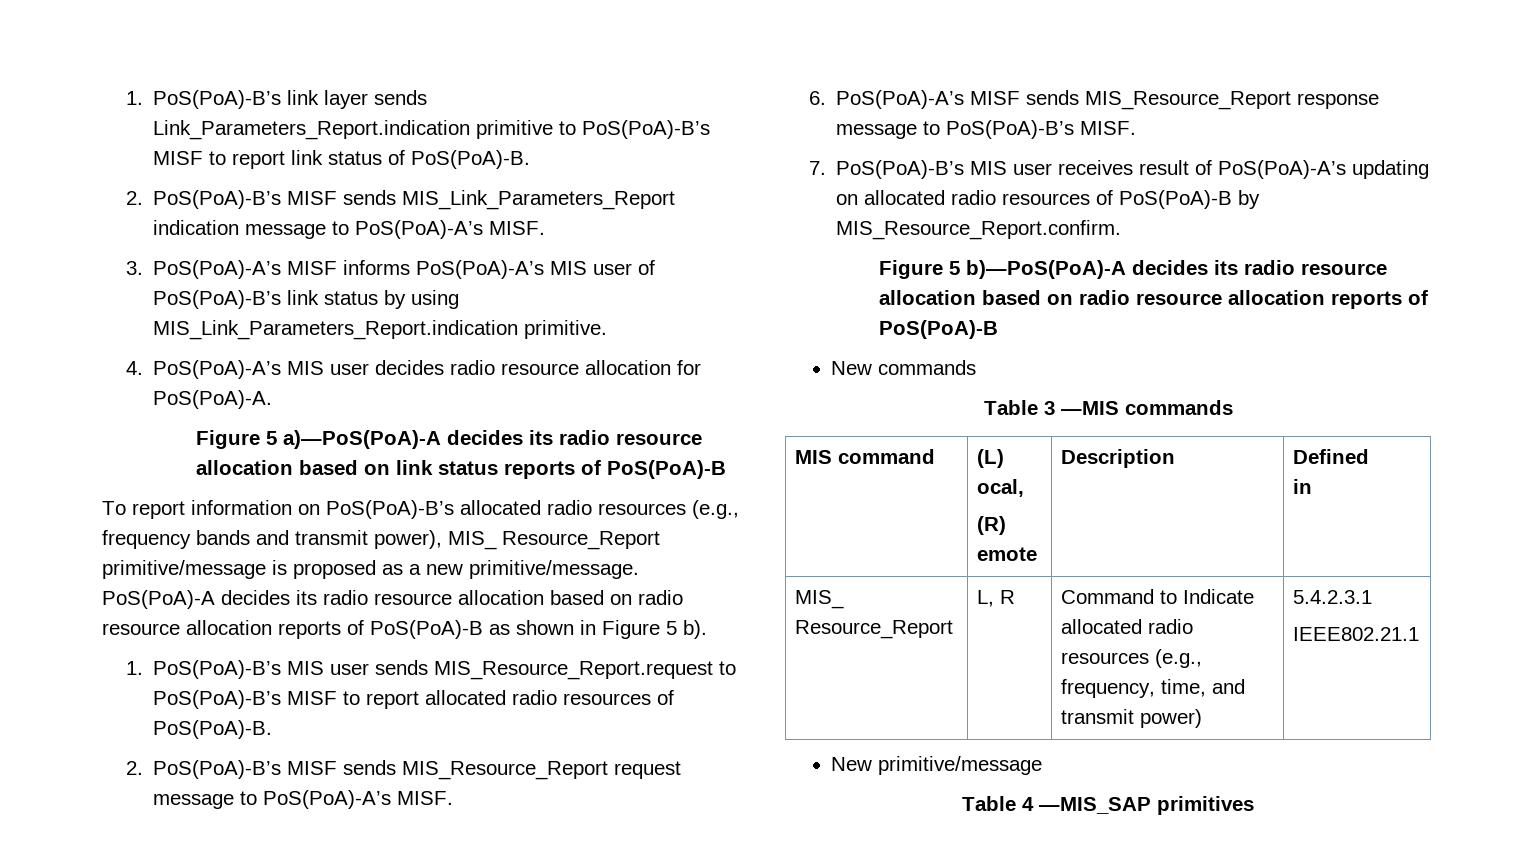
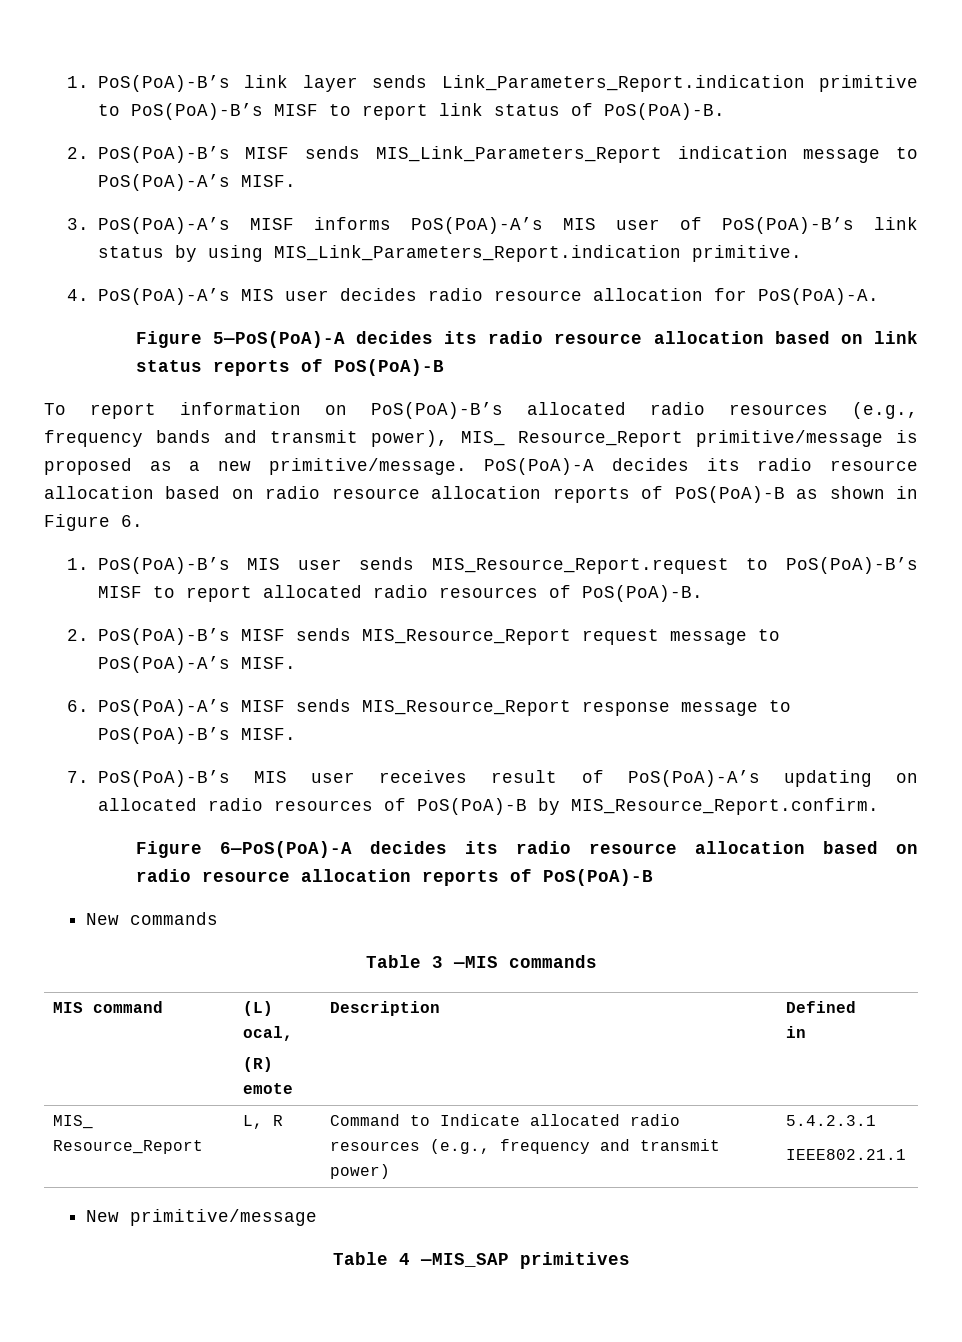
[266,430,442,449] 5 a)—PoS(PoA)-A -> [212,331,345,348] 5—PoS(PoA)-A
[666,620,707,639] 5 b). -> [121,515,143,527] 6.
[949,260,1127,279] 5 b)—PoS(PoA)-A -> [219,841,352,858] 6—PoS(PoA)-A
[1060,679,1206,698] frequency, time, -> [500,1139,591,1154] frequency

